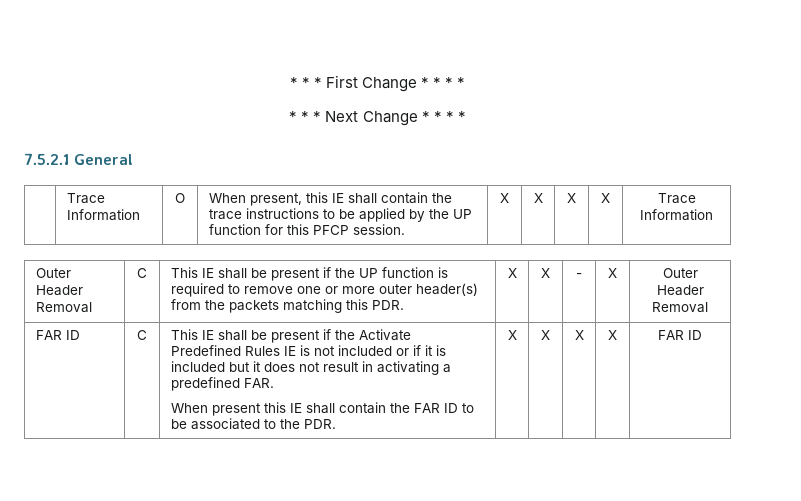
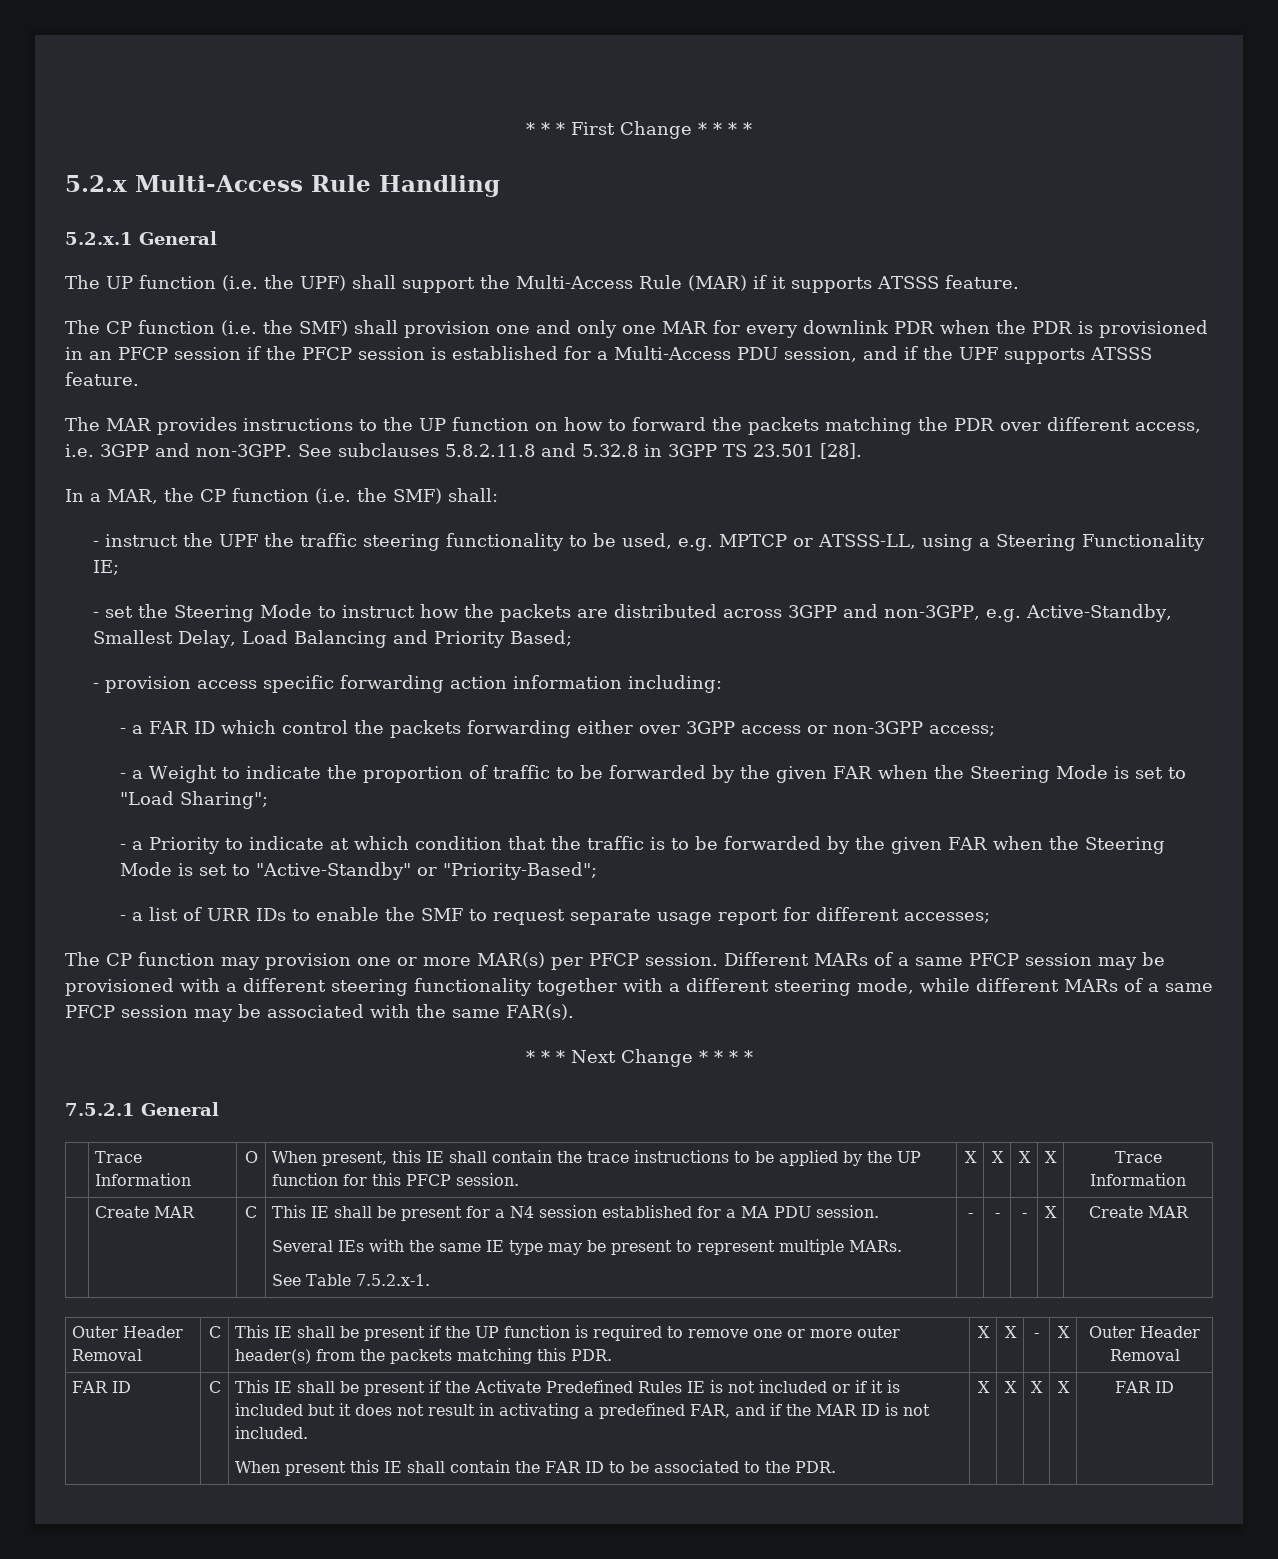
(466, 82) none -> [65,175,500,197] [65,231,217,245] [65,275,1019,293] [65,320,1208,338] [65,346,1152,364] [65,372,139,386] [65,417,1201,435] [65,443,862,459] [65,488,498,504] [92,533,1205,551] [92,560,119,575] [92,604,1172,622] [92,630,572,648] [92,675,722,693] [120,720,996,738] [120,765,1187,783] [120,791,269,809] [120,836,1166,854] [120,862,598,880] [120,907,991,925] [65,952,1165,970] [65,978,1213,996] [65,1004,574,1022] // 5.2.x Multi-Access Rule Handling // 5.2.x.1 General // The UP function (i.e. the UPF) shall support the Multi-Access Rule (MAR) if it supports ATSSS feature. // The CP function (i.e. the SMF) shall provision one and only one MAR for every downlink PDR when the PDR is provisioned in an PFCP session if the PFCP session is established for a Multi-Access PDU session, and if the UPF supports ATSSS feature. // The MAR provides instructions to the UP function on how to forward the packets matching the PDR over different access, i.e. 3GPP and non-3GPP. See subclauses 5.8.2.11.8 and 5.32.8 in 3GPP TS 23.501 [28]. // In a MAR, the CP function (i.e. the SMF) shall: // - instruct the UPF the traffic steering functionality to be used, e.g. MPTCP or ATSSS-LL, using a Steering Functionality IE; // - set the Steering Mode to instruct how the packets are distributed across 3GPP and non-3GPP, e.g. Active-Standby, Smallest Delay, Load Balancing and Priority Based; // - provision access specific forwarding action information including: // - a FAR ID which control the packets forwarding either over 3GPP access or non-3GPP access; // - a Weight to indicate the proportion of traffic to be forwarded by the given FAR when the Steering Mode is set to "Load Sharing"; // - a Priority to indicate at which condition that the traffic is to be forwarded by the given FAR when the Steering Mode is set to "Active-Standby" or "Priority-Based"; // - a list of URR IDs to enable the SMF to request separate usage report for different accesses; // The CP function may provision one or more MAR(s) per PFCP session. Different MARs of a same PFCP session may be provisioned with a different steering functionality together with a different steering mode, while different MARs of a same PFCP session may be associated with the same FAR(s).
(713, 215) none -> [95,1206,196,1218] [245,1206,257,1218] [272,1205,880,1221] [272,1239,903,1255] [272,1274,431,1286] [967,1213,973,1218] [994,1213,1000,1218] [1021,1213,1027,1218] [1045,1206,1057,1218] [1088,1206,1189,1218] // | Create MAR | C | This IE shall be present for a N4 session established for a MA PDU session. // Several IEs with the same IE type may be present to represent multiple MARs. // See Table 7.5.2.x-1. | - | - | - | X | Create MAR
[243,378,274,388] FAR. -> [690,1403,931,1418] [235,1426,309,1439] FAR, and if the MAR ID is not included.

